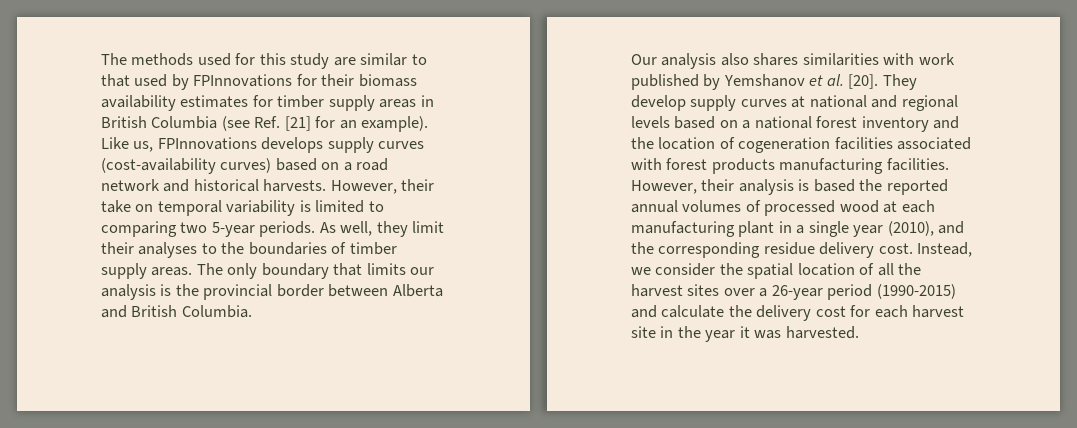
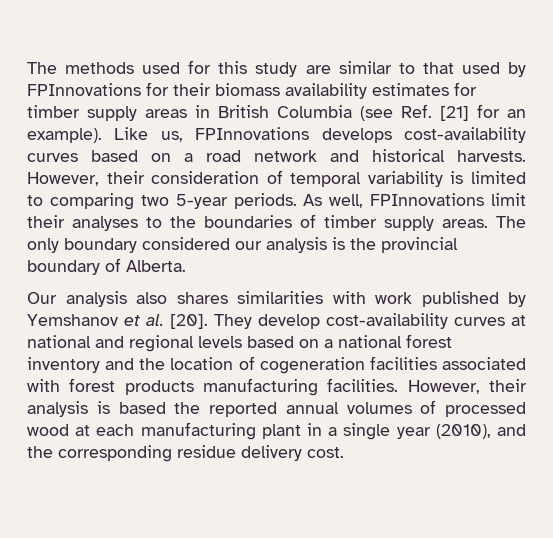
[327,137,425,153] [101,158,272,174] supply curves (cost-availability curves) -> [404,127,526,143] [27,153,78,162] cost-availability curves
[101,200,154,213] take on -> [151,170,283,184] consideration of
[376,221,408,237] they -> [370,193,485,206] FPInnovations
[333,263,406,276] that limits -> [142,237,230,250] considered
[276,284,443,297] [101,305,252,318] border between Alberta and British Columbia. -> [27,258,186,275] boundary of Alberta.
[690,95,737,111] supply -> [326,313,448,329] cost-availability
[917,242,973,257] [631,263,922,279] [631,284,956,300] [631,305,965,321] [631,326,859,342] Instead, we consider the spatial location of all the harvest sites over a 26-year period (1990-2015) and calculate the delivery cost for each harvest site in the year it was harvested. -> (344, 452) none

